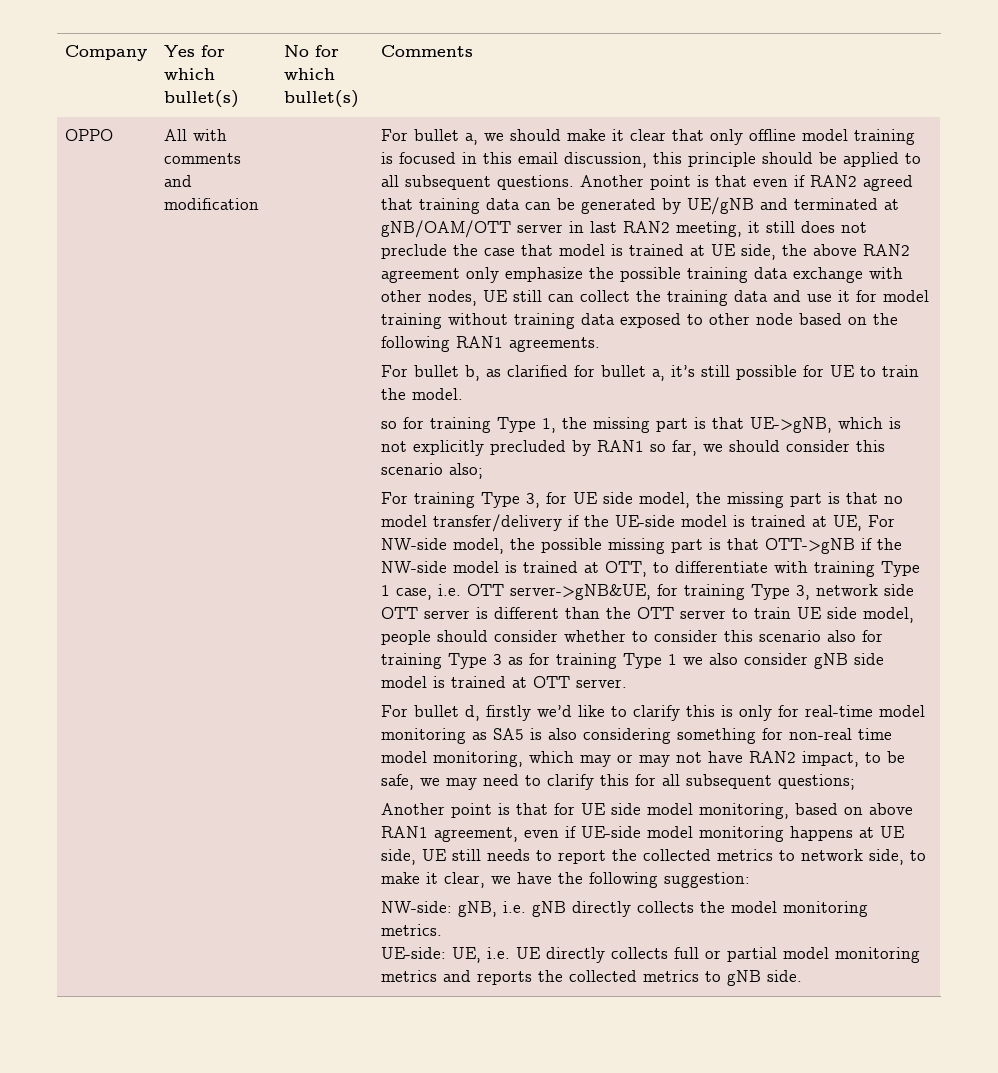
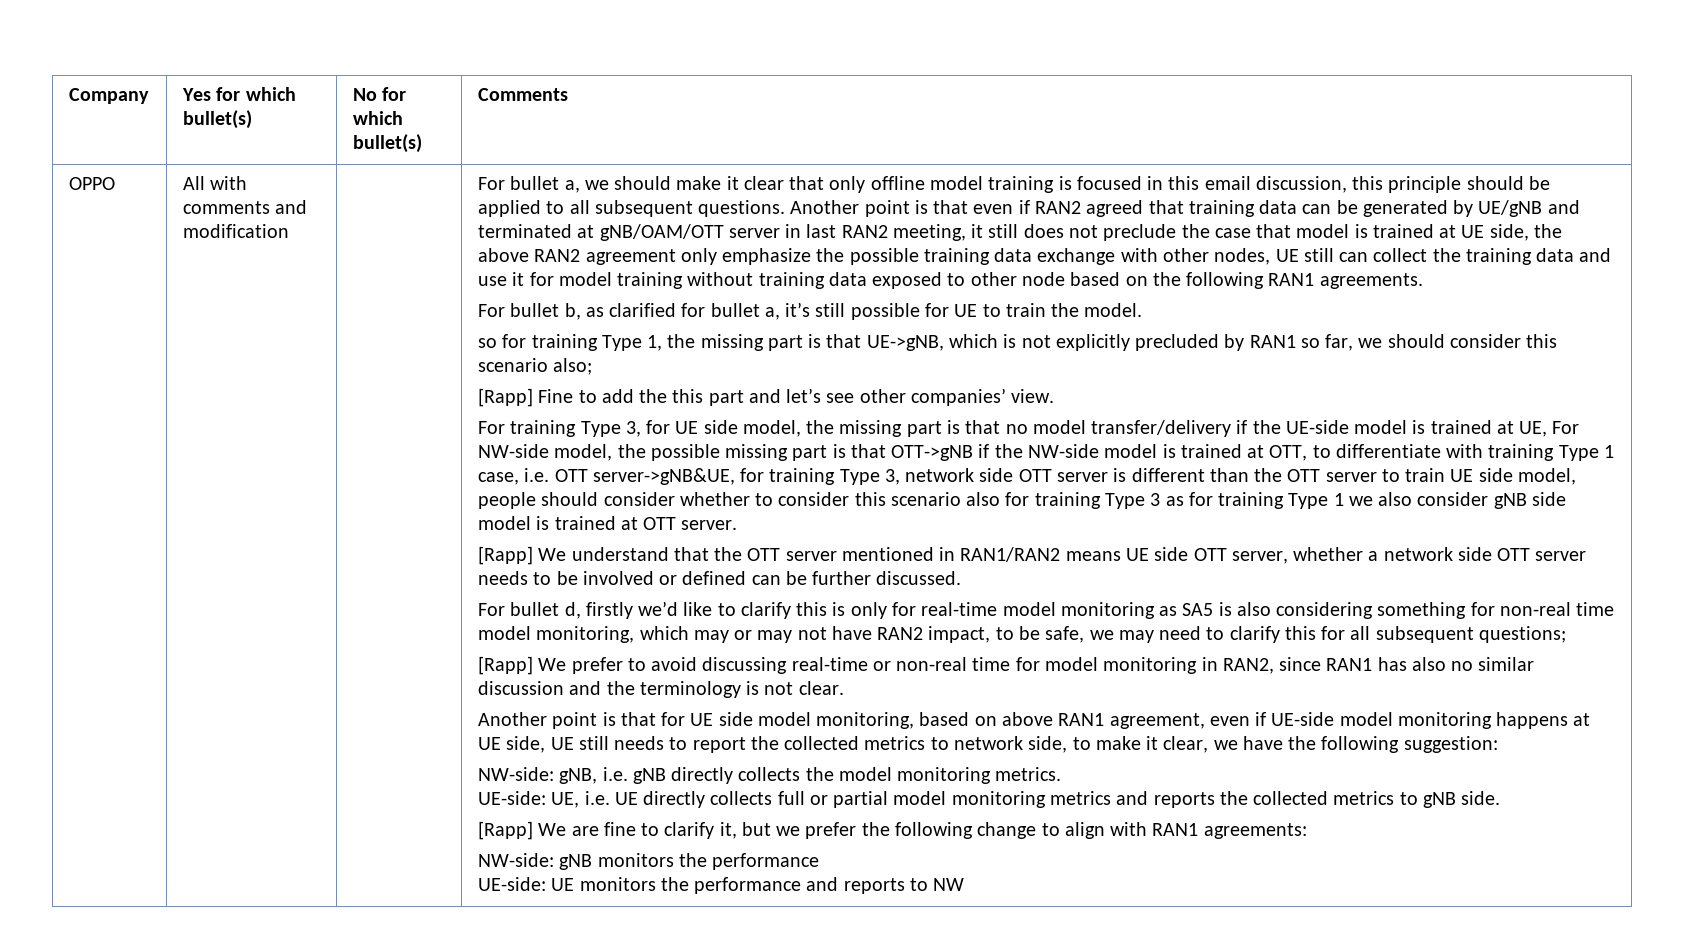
(484, 471) none -> [478,388,1055,407] // [Rapp] Fine to add the this part and let’s see other companies’ view.
(628, 683) none -> [478,546,1587,565] [478,571,962,585] // [Rapp] We understand that the OTT server mentioned in RAN1/RAN2 means UE side OTT server, whether a network side OTT server needs to be involved or defined can be further discussed.
(856, 782) none -> [478,656,1535,675] [478,681,844,698] // [Rapp] We prefer to avoid discussing real-time or non-real time for model monitoring in RAN2, since RAN1 has also no similar discussion and the terminology is not clear.
(803, 976) none -> [478,821,1307,840] [478,853,820,870] [478,877,965,894] // [Rapp] We are fine to clarify it, but we prefer the following change to align with RAN1 agreements: // NW-side: gNB monitors the performance // UE-side: UE monitors the performance and reports to NW

